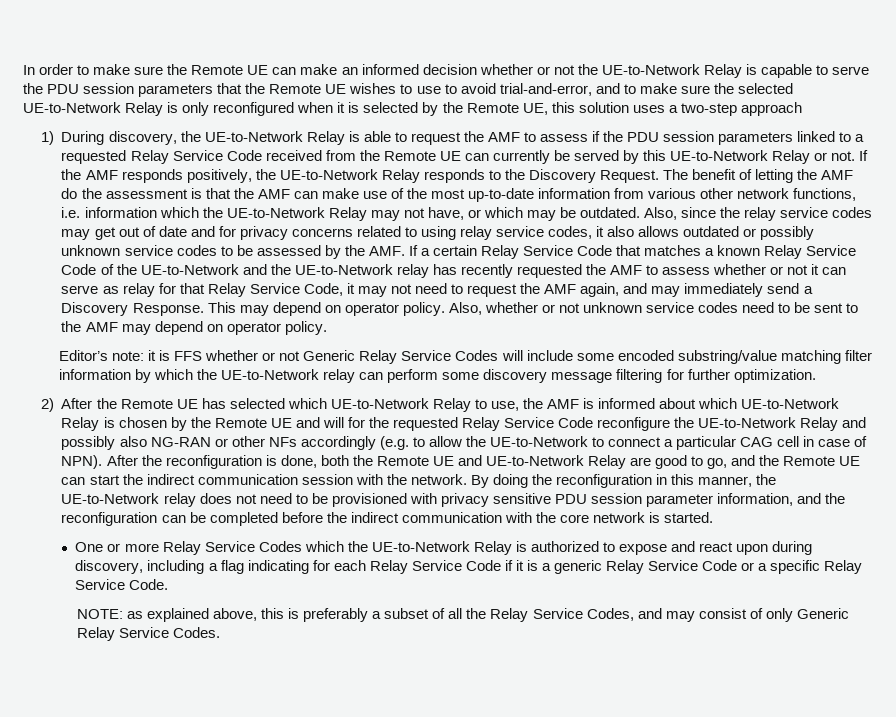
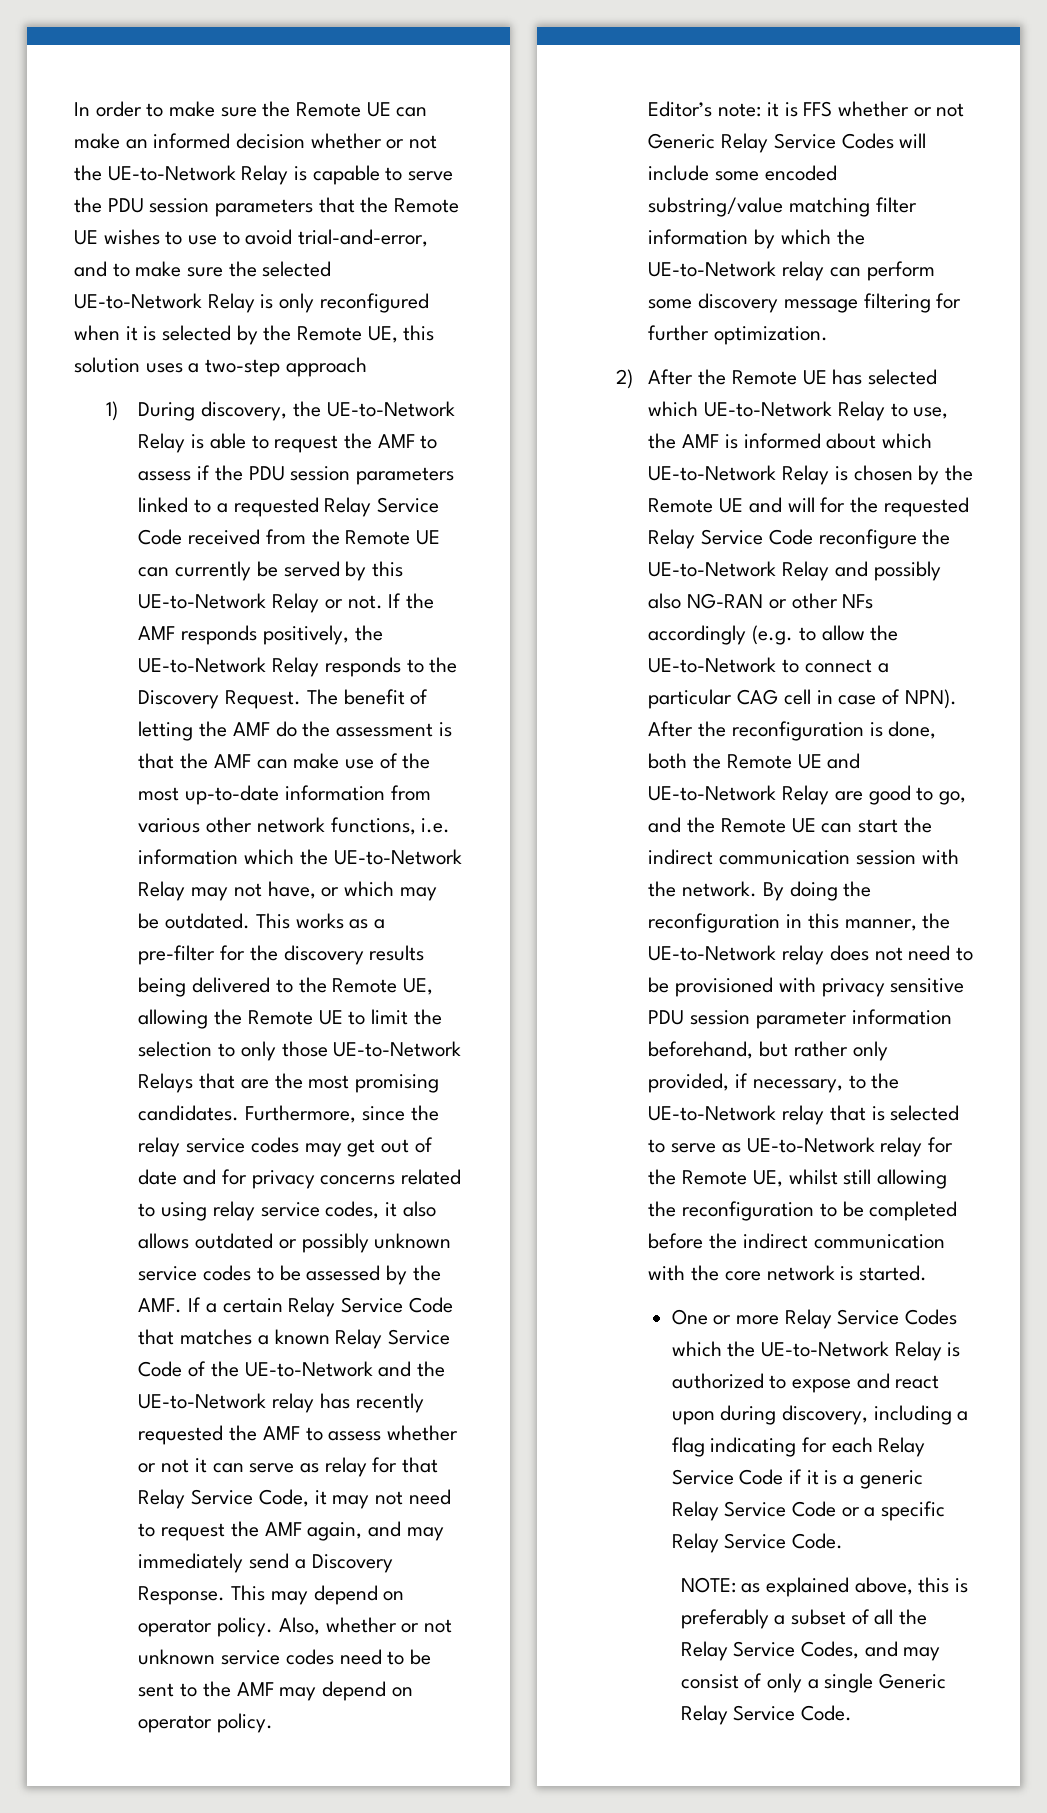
[644,207,678,220] Also, -> [255,913,385,929] [138,945,425,965] [138,977,433,997] [138,1009,442,1029] [138,1041,462,1061] [138,1073,439,1093] [138,1105,357,1123] This works as a pre-filter for the discovery results being delivered to the Remote UE, allowing the Remote UE to limit the selection to only those UE-to-Network Relays that are the most promising candidates. Furthermore,
[717,493,846,506] [61,512,186,526] information, and the reconfiguration can -> [851,1009,952,1025] [648,1041,888,1061] [648,1073,900,1093] [648,1105,960,1125] [648,1137,953,1157] [648,1169,947,1189] [648,1201,837,1221] information beforehand, but rather only provided, if necessary, to the UE-to-Network relay that is selected to serve as UE-to-Network relay for the Remote UE, whilst still allowing the reconfiguration to
[796,608,849,619] [76,627,220,641] Generic Relay Service Codes. -> [807,1673,947,1693] [680,1705,853,1725] a single Generic Relay Service Code.

